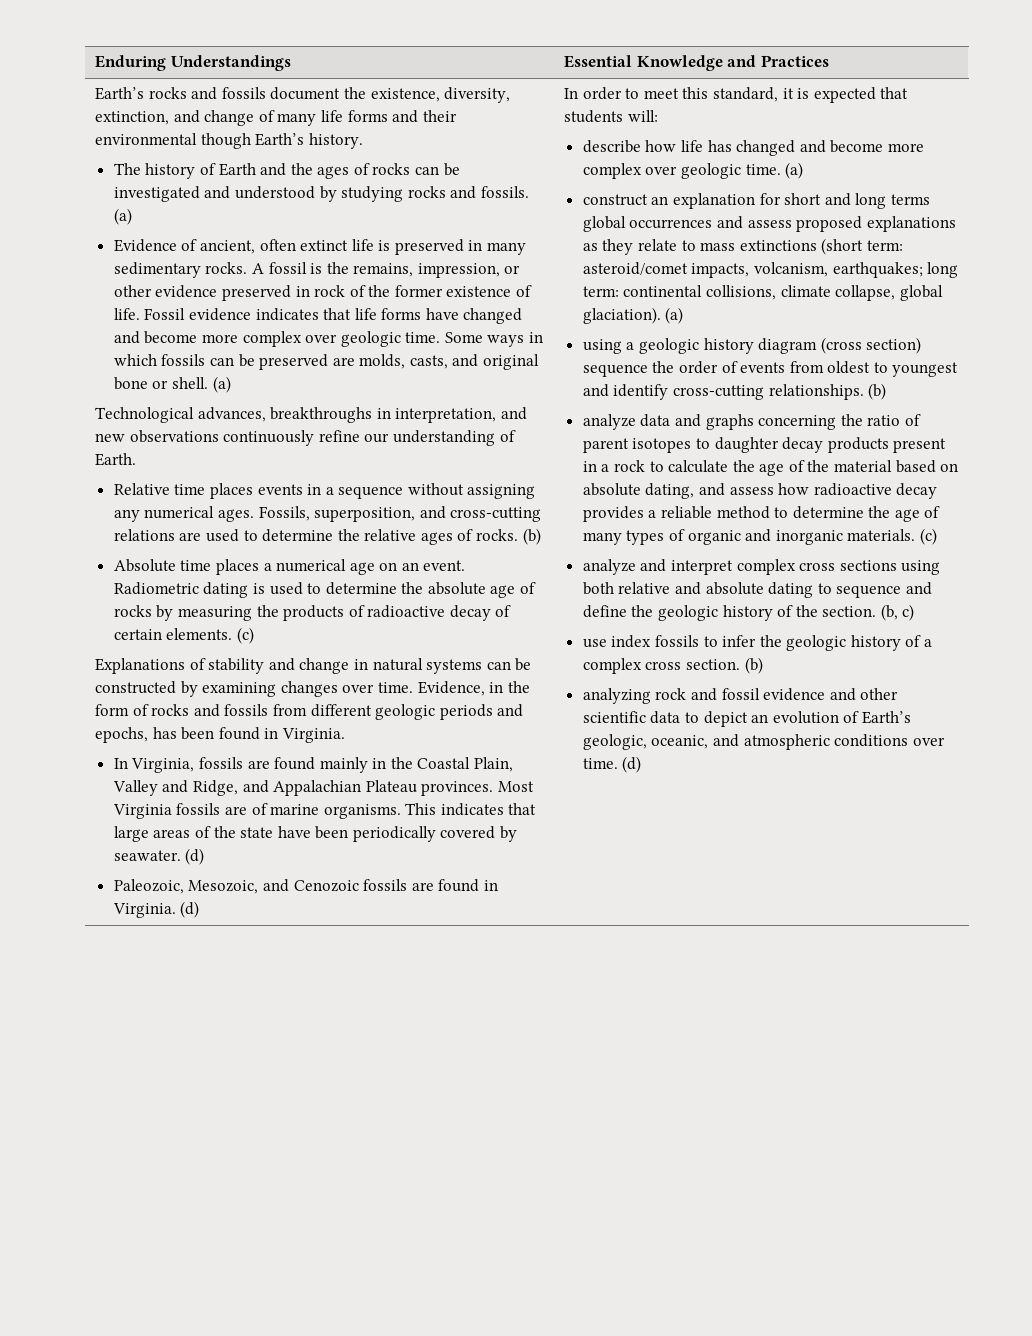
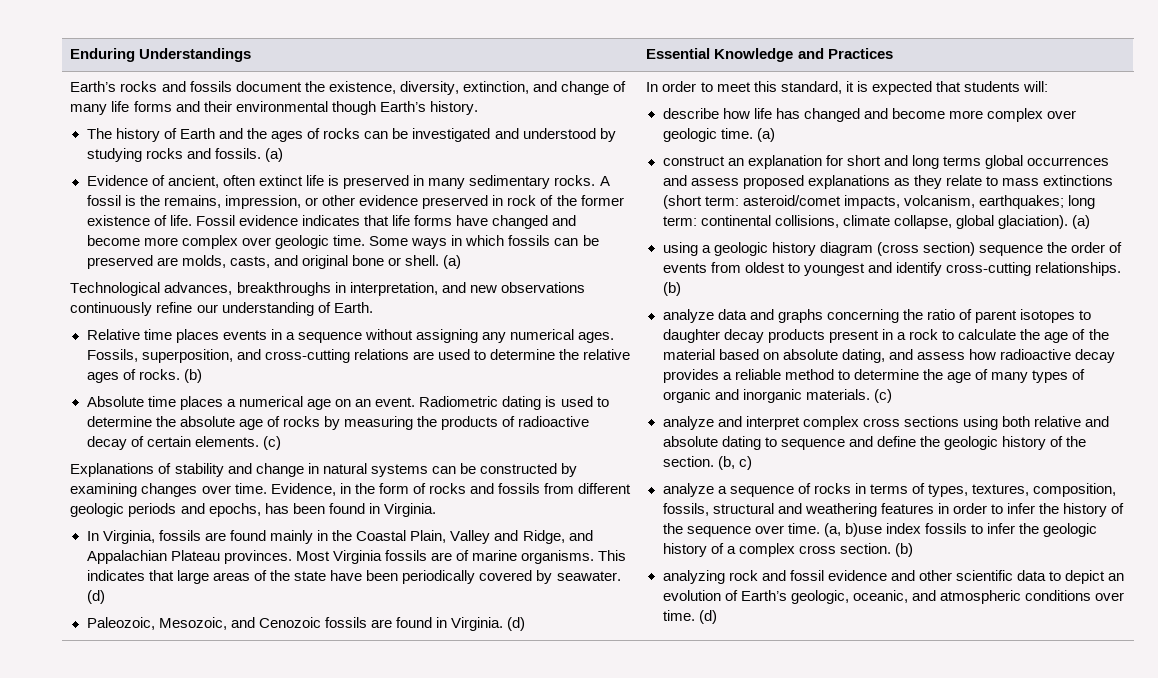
[582,639,607,648] use -> [662,483,1117,497] [662,503,1125,517] [662,523,883,537] analyze a sequence of rocks in terms of types, textures, composition, fossils, structural and weathering features in order to infer the history of the sequence over time. (a, b)use

